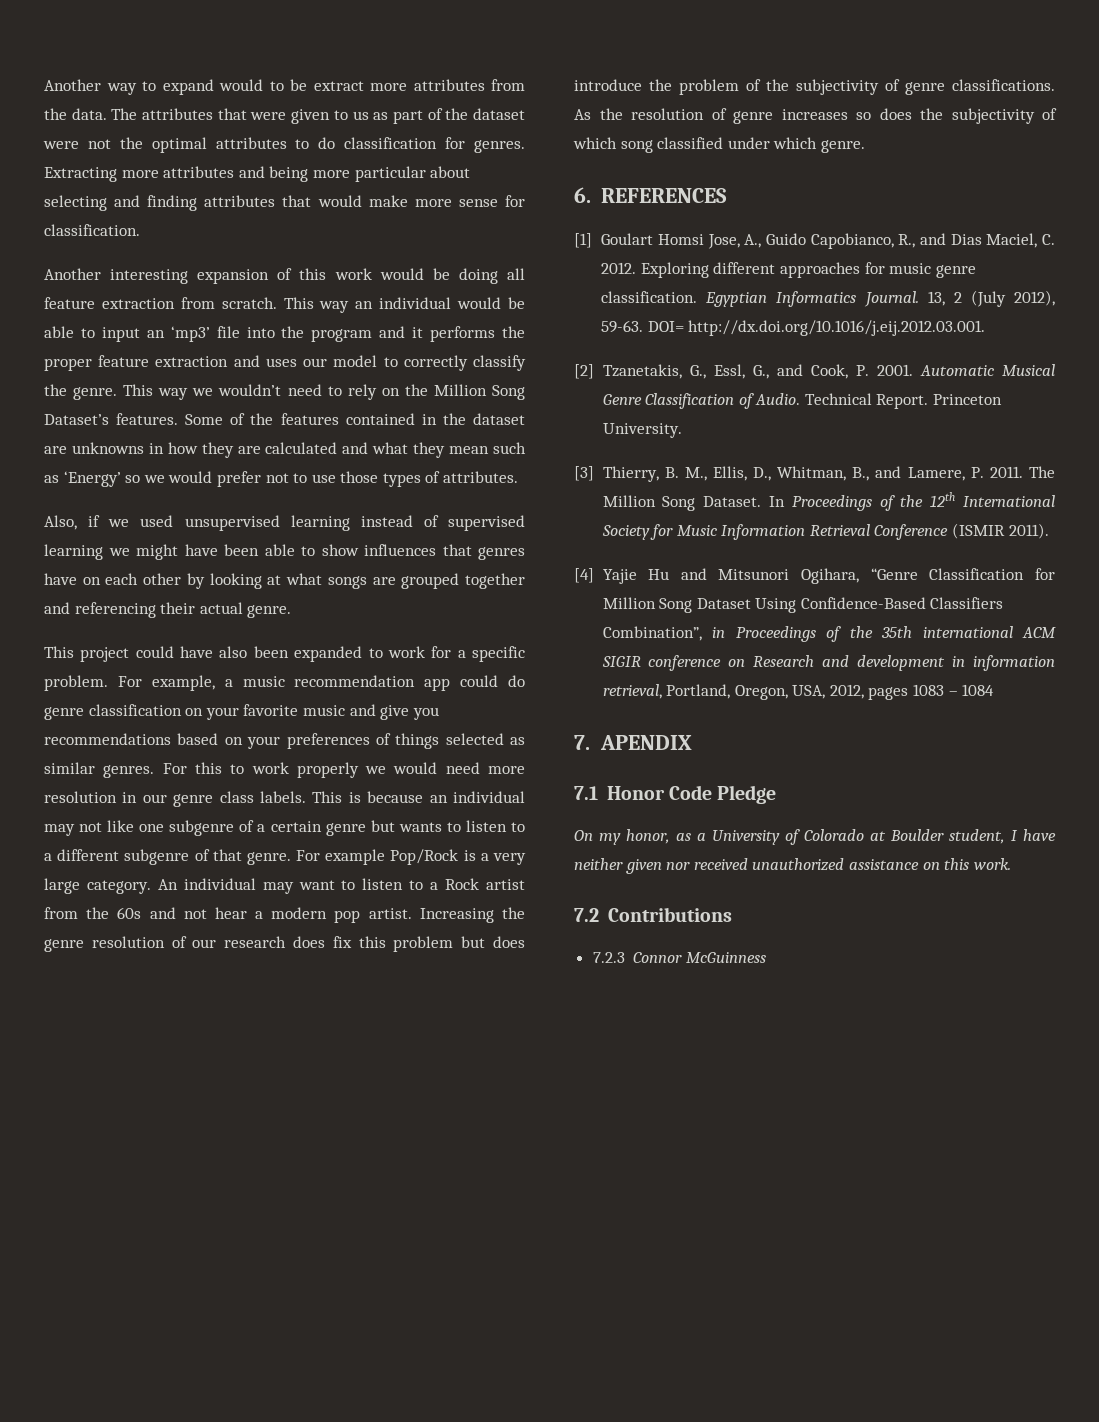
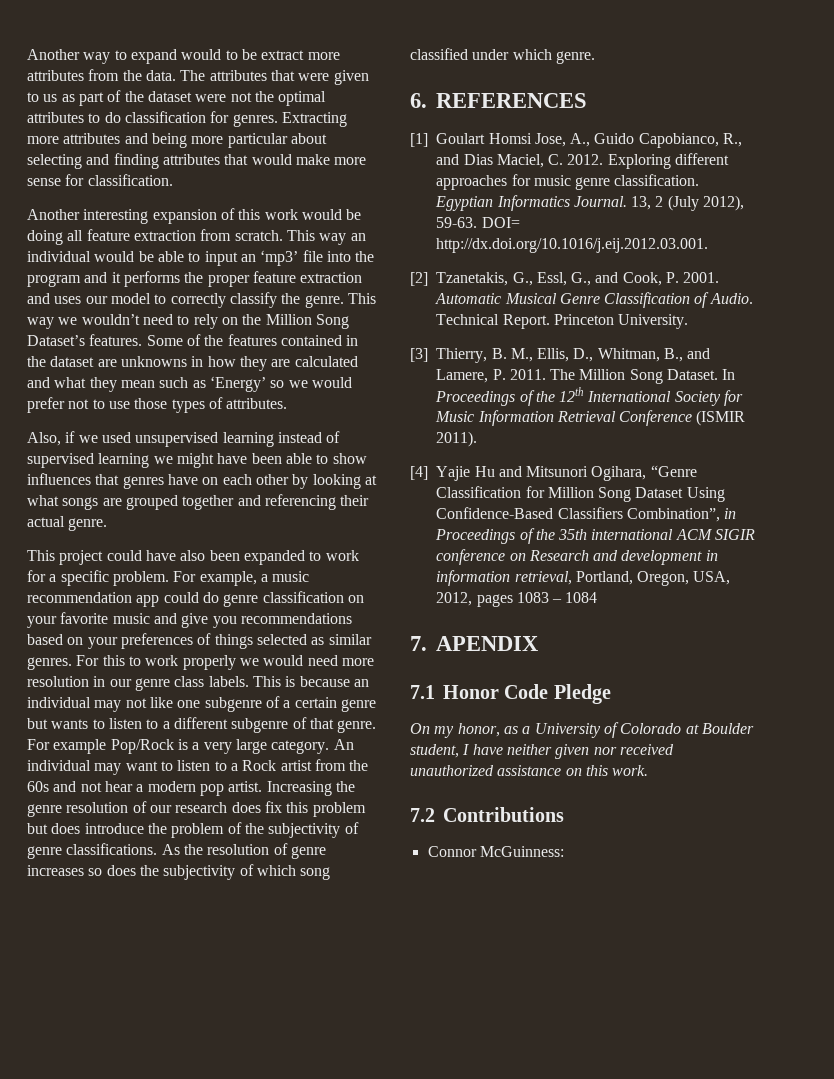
[592,952,766,963] 7.2.3 Connor McGuinness -> [427,846,564,857] Connor McGuinness:

